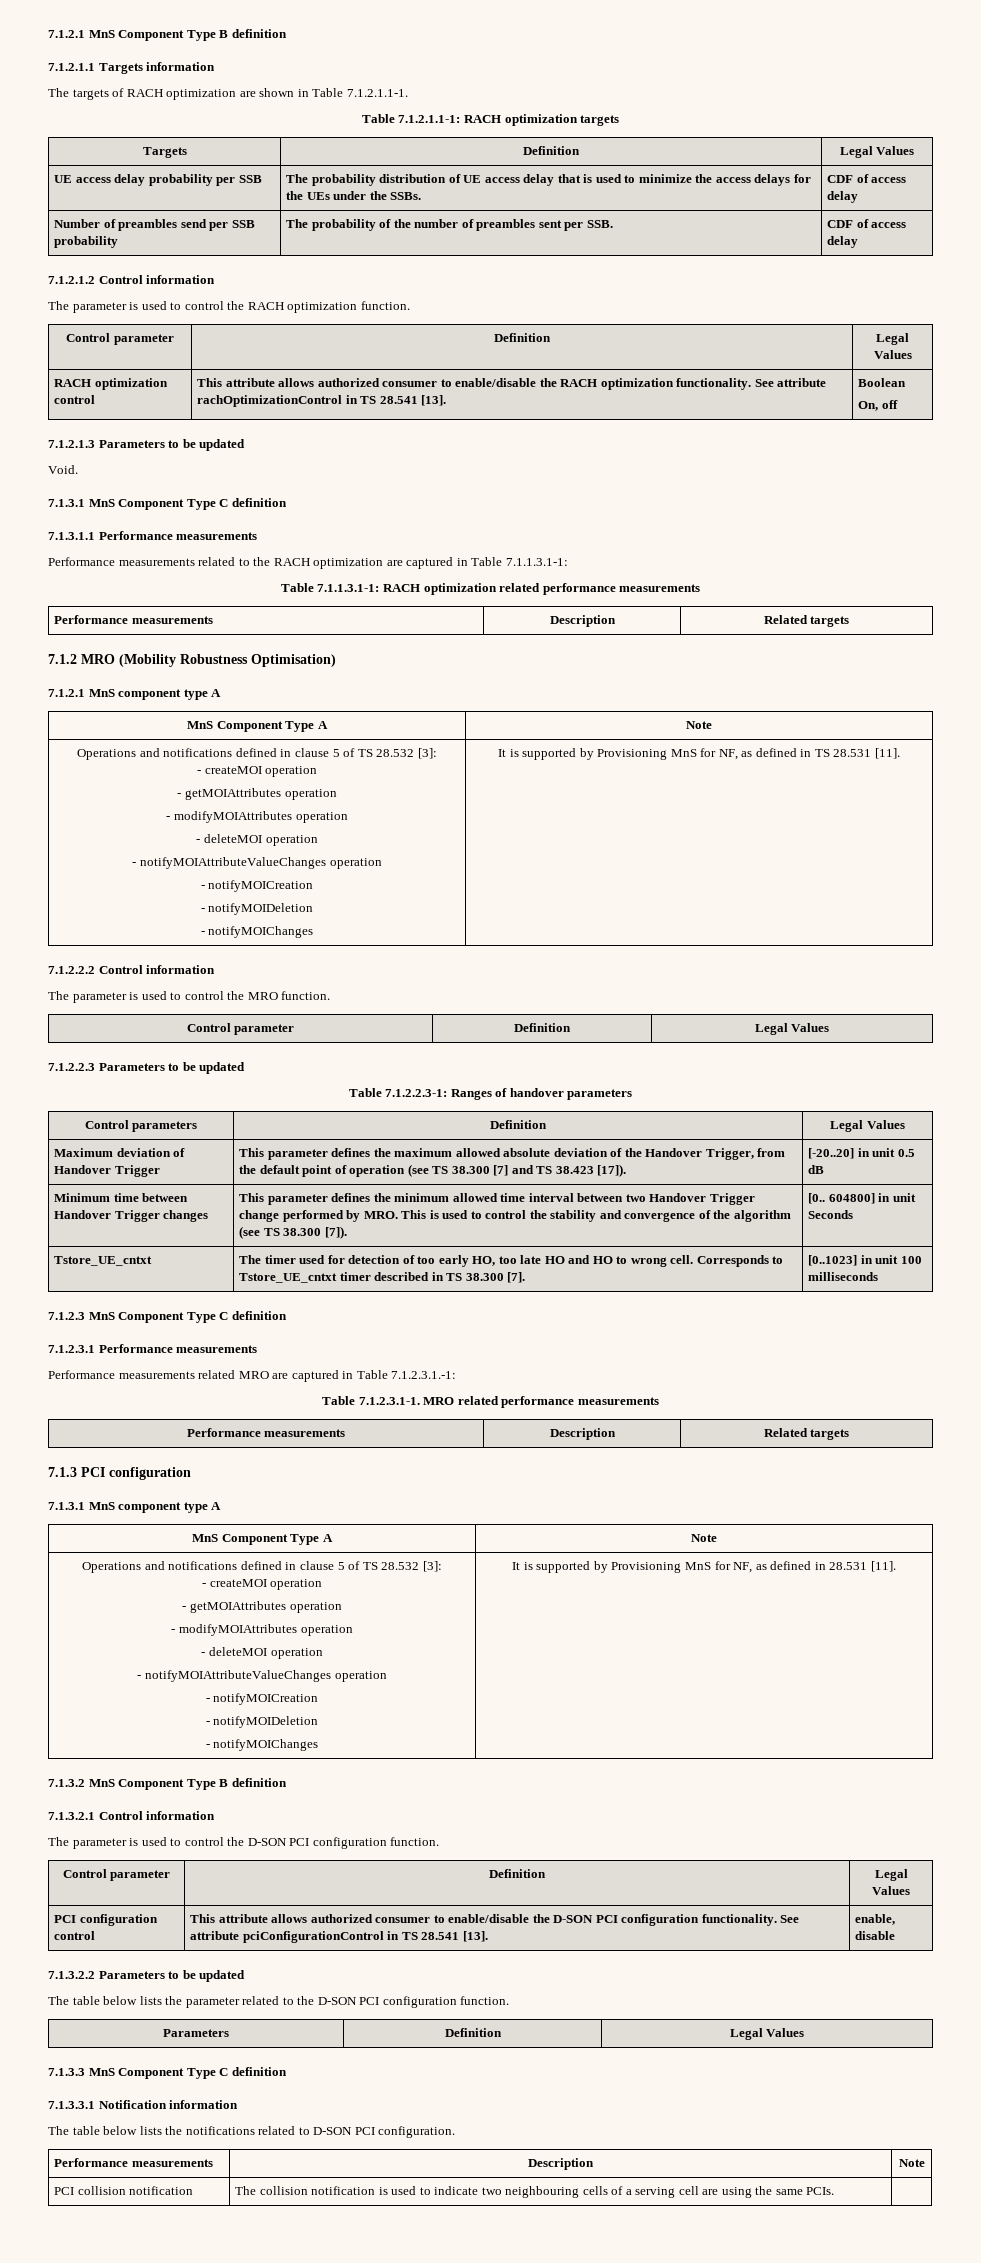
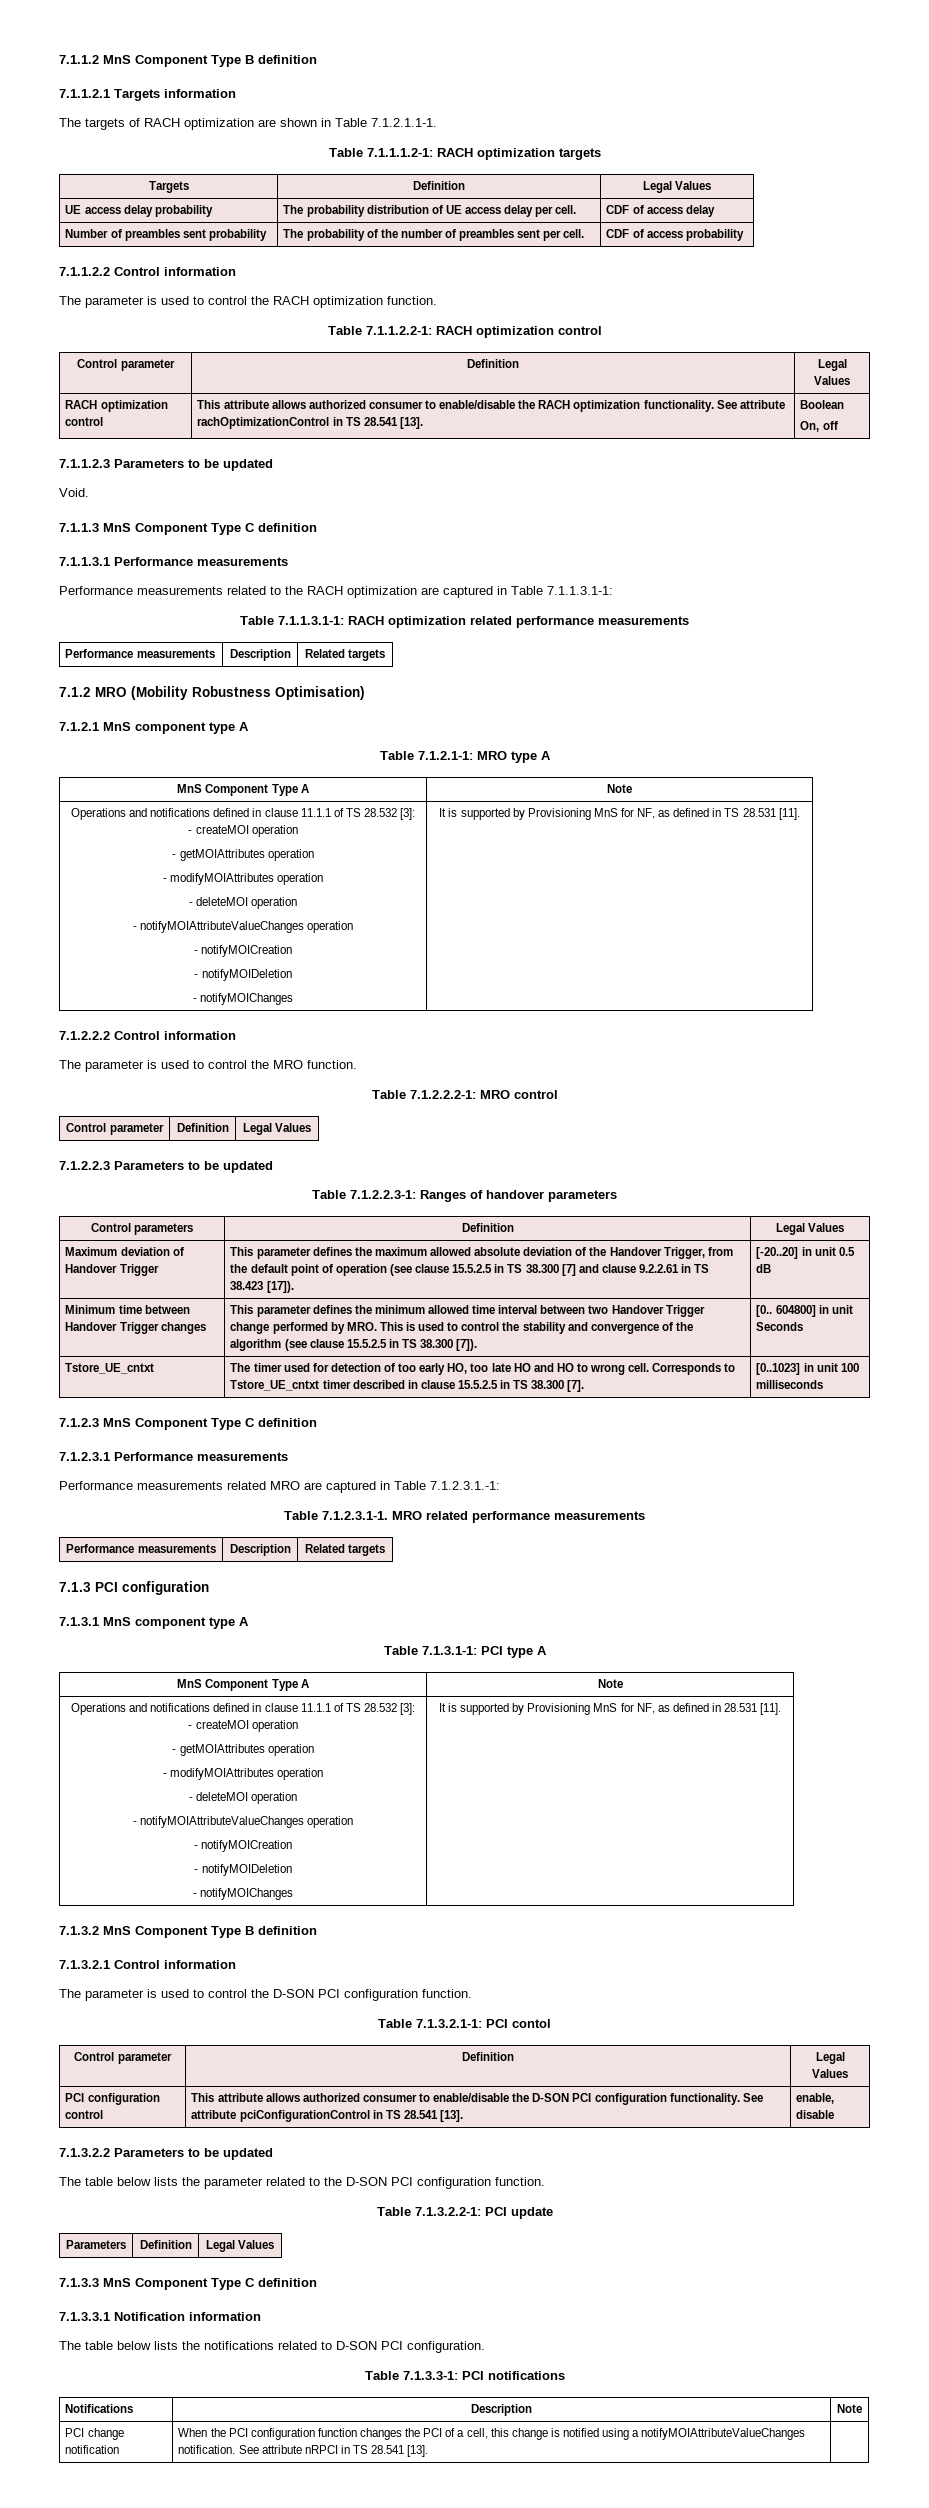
[48,29,287,41] [48,63,95,71] 7.1.2.1 MnS Component Type B definition // 7.1.2.1.1 -> [59,55,317,67] [59,89,110,98] 7.1.1.2 MnS Component Type B definition // 7.1.1.2.1
[398,115,461,123] 7.1.2.1.1-1: -> [366,148,433,157] 7.1.1.1.2-1:
[216,175,262,186] per SSB -> (213, 211) none
[557,174,811,186] [286,191,422,200] that is used to minimize the access delays for the UEs under the SSBs. -> [535,205,577,217] per cell.
[180,219,255,231] send per SSB -> [182,229,206,238] sent
[586,220,613,228] [827,219,907,228] [827,236,859,248] [48,276,95,284] SSB. | CDF of access delay // 7.1.2.1.2 -> [563,229,585,238] [606,229,744,241] [59,267,110,276] cell. | CDF of access probability // 7.1.1.2.2
(410, 305) none -> [327,326,602,338] // Table 7.1.1.2.2-1: RACH optimization control
[48,440,95,448] 7.1.2.1.3 -> [59,459,110,468] 7.1.1.2.3
[48,498,287,510] [48,532,95,540] 7.1.3.1 MnS Component Type C definition // 7.1.3.1.1 -> [59,523,317,535] [59,557,110,566] 7.1.1.3 MnS Component Type C definition // 7.1.1.3.1
(222, 693) none -> [379,751,551,763] // Table 7.1.2.1-1: MRO type A
[332,749,340,757] 5 -> [300,808,331,817] 11.1.1
(331, 995) none -> [371,1090,558,1099] // Table 7.1.2.2.2-1: MRO control
(429, 1170) none -> [415,1264,505,1273] clause 15.5.2.5 in
(534, 1169) none -> [601,1264,692,1273] clause 9.2.2.61 in
(261, 1232) none -> [309,1339,399,1348] clause 15.5.2.5 in
(444, 1276) none -> [420,1380,511,1389] clause 15.5.2.5 in
(222, 1506) none -> [383,1646,547,1658] // Table 7.1.3.1-1: PCI type A
[337,1562,345,1570] 5 -> [300,1703,331,1712] 11.1.1
(440, 1841) none -> [378,2019,551,2028] // Table 7.1.3.2.1-1: PCI contol
(510, 2000) none -> [376,2207,553,2219] // Table 7.1.3.2.2-1: PCI update
[54,2158,213,2167] // Performance measurements -> [364,2371,565,2380] [65,2404,134,2413] // Table 7.1.3.3-1: PCI notifications // Notifications
[77,2186,126,2195] collision -> [87,2428,124,2440] change
[235,2186,835,2198] The collision notification is used to indicate two neighbouring cells of a serving cell are using the same PCIs. -> [178,2428,806,2440] [178,2445,429,2457] When the PCI configuration function changes the PCI of a cell, this change is notified using a notifyMOIAttributeValueChanges notification. See attribute nRPCI in TS 28.541 [13].

